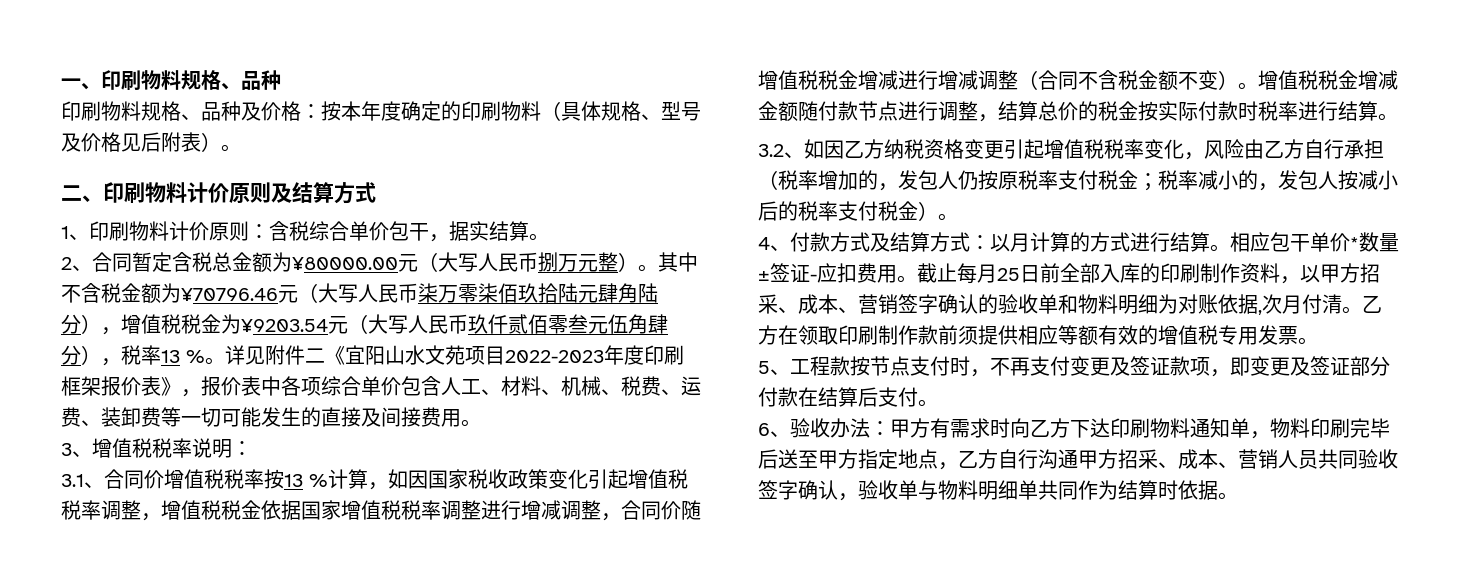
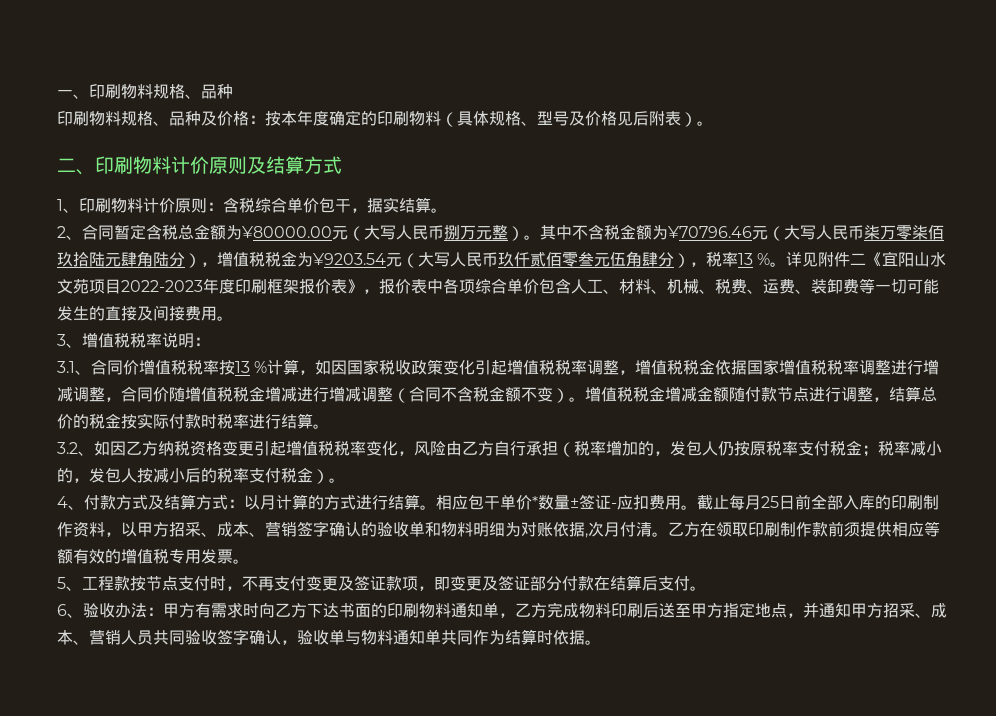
(1110, 428) none -> [339,603,387,618] 书面的
(1270, 435) none -> [515,602,579,618] 乙方完成
[1350,418,1390,438] 完毕 -> (643, 610) none
[958,449,1078,469] 乙方自行沟通 -> [803,602,851,618] 并通知
[978,480,1018,500] 明细 -> [393,630,425,645] 通知

